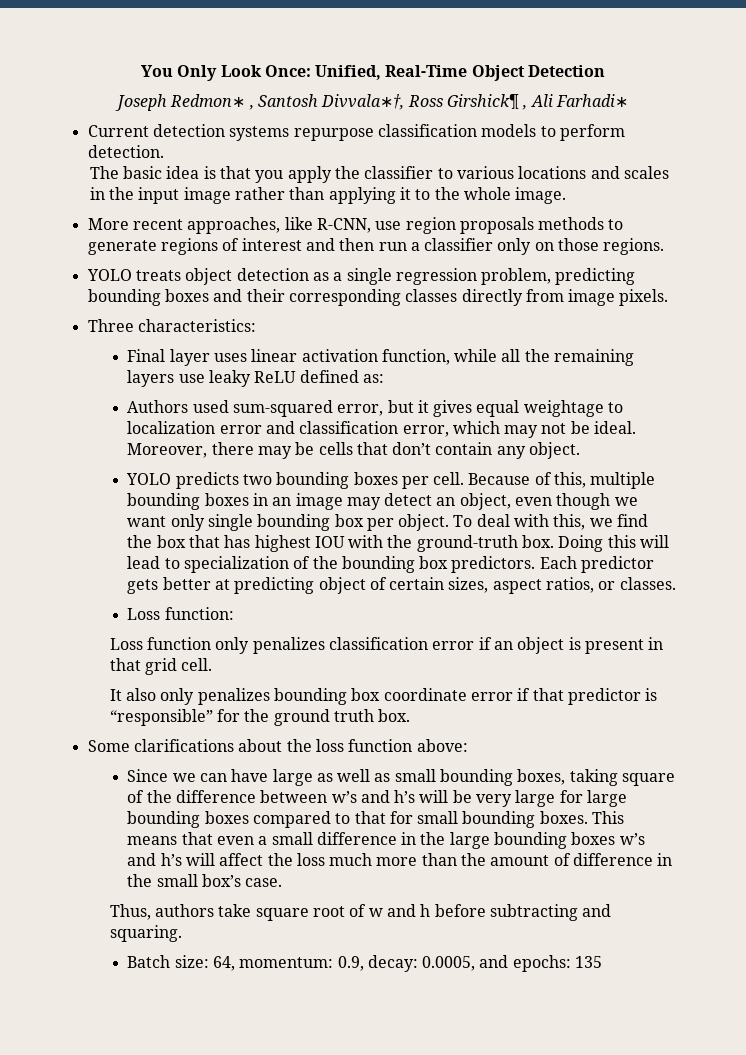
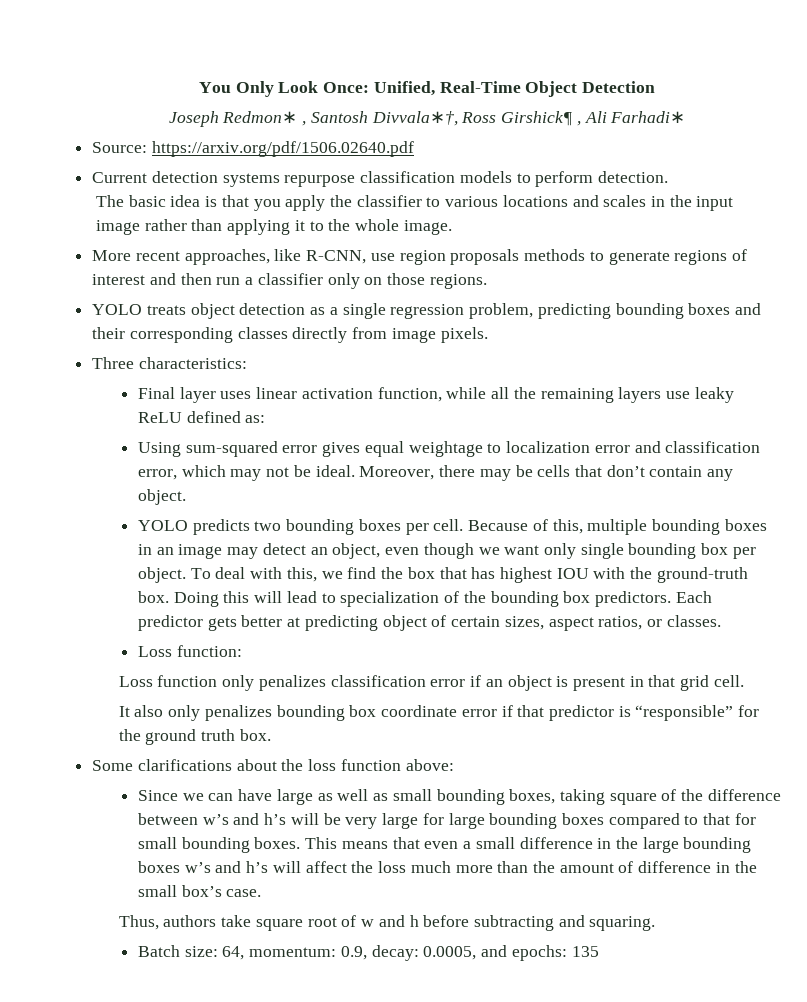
(628, 100) none -> [92,141,414,157] // Source: https://arxiv.org/pdf/1506.02640.pdf
[127,400,429,417] Authors used sum-squared error, but it -> [138,441,318,457] Using sum-squared error

